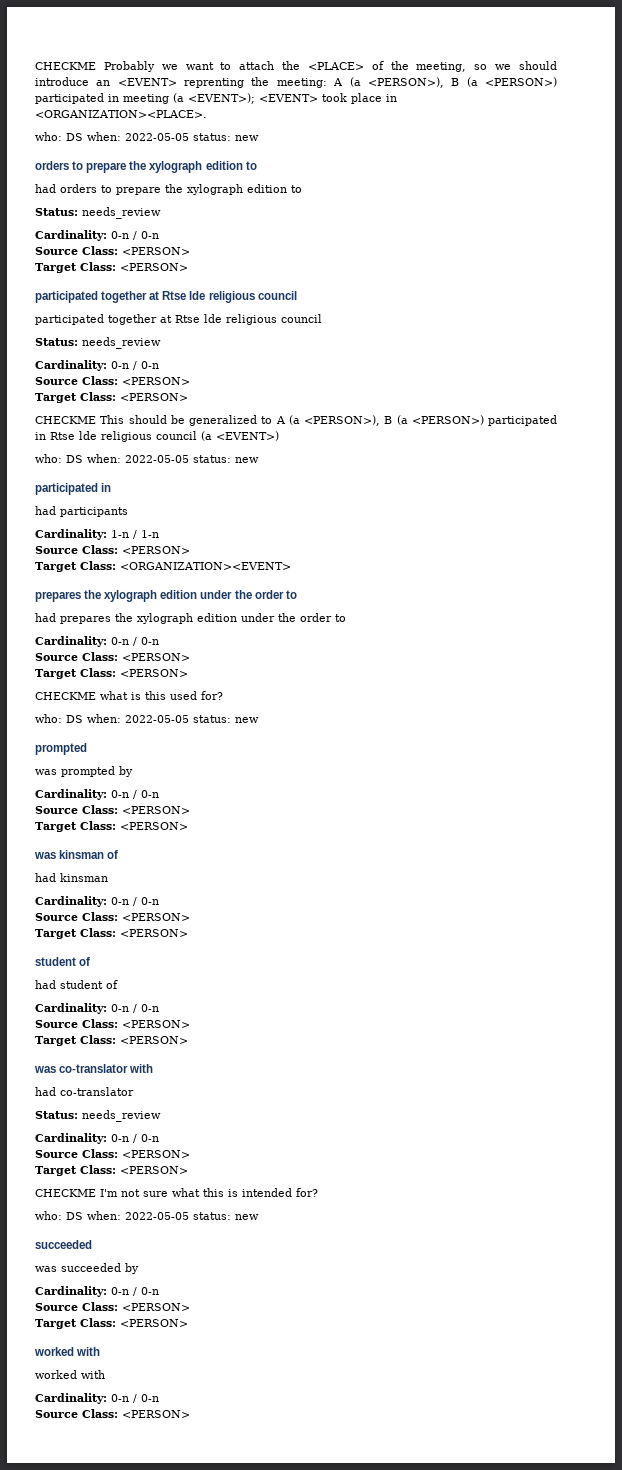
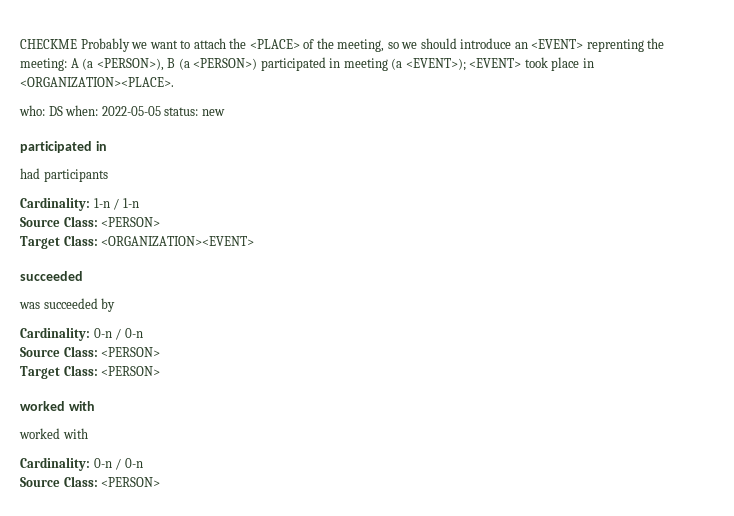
[35,161,257,173] [35,184,302,195] [35,207,161,219] [35,230,159,241] [35,246,190,255] [35,262,188,273] [35,291,297,303] [35,314,322,325] [35,337,161,349] [35,360,159,371] [35,376,190,385] [35,392,188,403] [35,415,557,426] [35,431,279,442] [35,454,259,463] // orders to prepare the xylograph edition to // had orders to prepare the xylograph edition to // Status: needs_review // Cardinality: 0-n / 0-n // Source Class: <PERSON> // Target Class: <PERSON> // participated together at Rtse lde religious council // participated together at Rtse lde religious council // Status: needs_review // Cardinality: 0-n / 0-n // Source Class: <PERSON> // Target Class: <PERSON> // CHECKME This should be generalized to A (a <PERSON>), B (a <PERSON>) participated in Rtse lde religious council (a <EVENT>) // who: DS when: 2022-05-05 status: new -> (225, 112) none
[35,590,297,602] [35,613,346,624] [35,636,159,647] [35,652,190,661] [35,668,188,679] [35,691,223,700] [35,714,259,723] [35,743,87,755] [35,766,133,777] [35,789,159,800] [35,805,190,814] [35,821,188,832] [34,850,119,859] [35,873,108,882] [35,896,159,907] [35,912,190,921] [35,928,188,939] [35,957,91,966] [35,980,118,989] [35,1003,159,1014] [35,1019,190,1028] [35,1035,188,1046] [34,1064,154,1073] [35,1087,134,1096] [35,1110,161,1122] [35,1133,159,1144] [35,1149,190,1158] [35,1165,188,1176] [35,1188,318,1197] [35,1211,259,1220] // prepares the xylograph edition under the order to // had prepares the xylograph edition under the order to // Cardinality: 0-n / 0-n // Source Class: <PERSON> // Target Class: <PERSON> // CHECKME what is this used for? // who: DS when: 2022-05-05 status: new // prompted // was prompted by // Cardinality: 0-n / 0-n // Source Class: <PERSON> // Target Class: <PERSON> // was kinsman of // had kinsman // Cardinality: 0-n / 0-n // Source Class: <PERSON> // Target Class: <PERSON> // student of // had student of // Cardinality: 0-n / 0-n // Source Class: <PERSON> // Target Class: <PERSON> // was co-translator with // had co-translator // Status: needs_review // Cardinality: 0-n / 0-n // Source Class: <PERSON> // Target Class: <PERSON> // CHECKME I'm not sure what this is intended for? // who: DS when: 2022-05-05 status: new -> (255, 241) none

